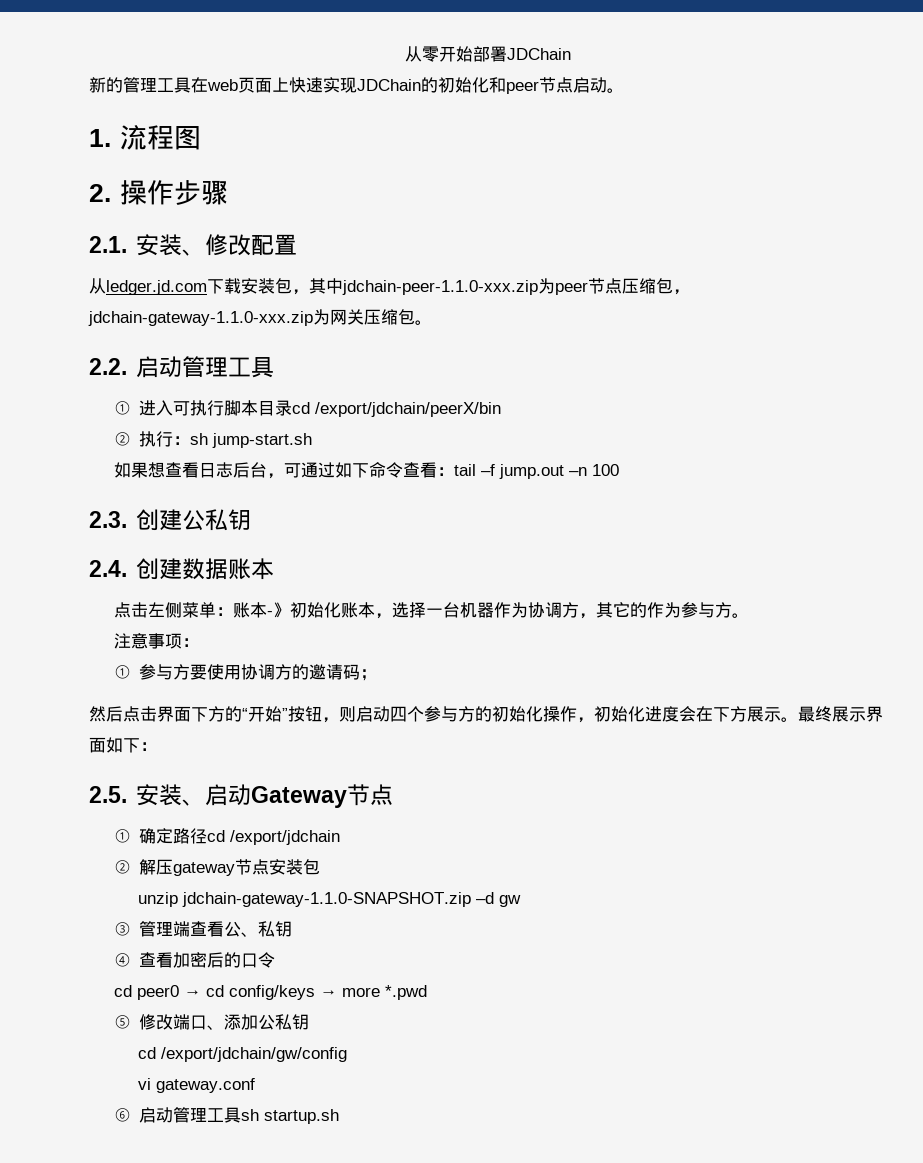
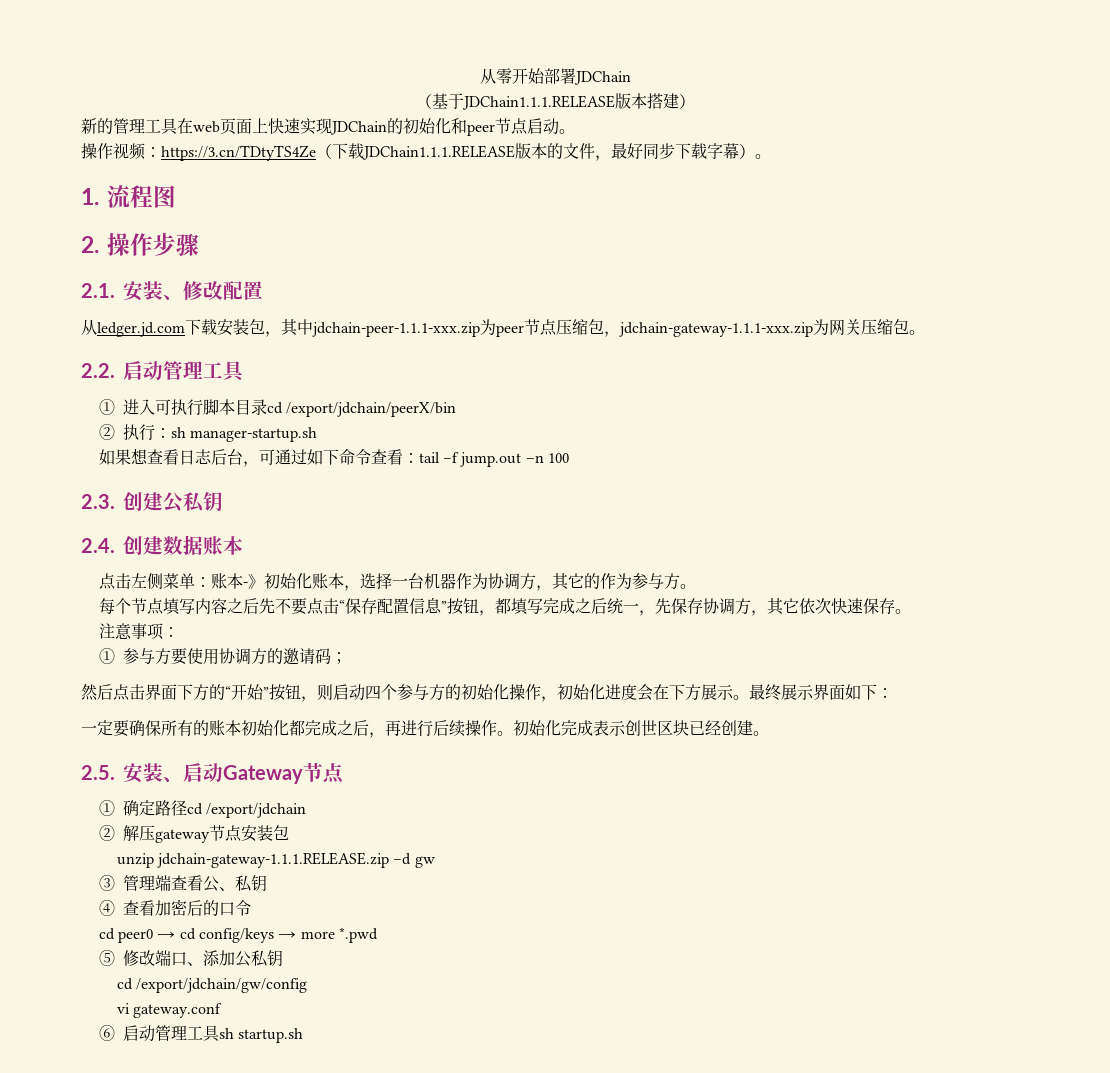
(571, 54) none -> [415,93,695,110] // （基于JDChain1.1.1.RELEASE版本搭建）
(624, 90) none -> [81,143,771,161] // 操作视频：https://3.cn/TDtyTS4Ze（下载JDChain1.1.1.RELEASE版本的文件，最好同步下载字幕）。
[342,280,538,295] jdchain-peer-1.1.0-xxx.zip -> [312,322,480,337] jdchain-peer-1.1.1-xxx.zip
[88,311,313,326] jdchain-gateway-1.1.0-xxx.zip -> [619,322,813,337] jdchain-gateway-1.1.1-xxx.zip
[212,433,313,448] jump-start.sh -> [190,427,318,442] manager-startup.sh
(749, 615) none -> [98,598,911,616] // 每个节点填写内容之后先不要点击“保存配置信息”按钮，都填写完成之后统一，先保存协调方，其它依次快速保存。
(157, 746) none -> [81,720,769,738] // 一定要确保所有的账本初始化都完成之后，再进行后续操作。初始化完成表示创世区块已经创建。
[182,892,472,907] jdchain-gateway-1.1.0-SNAPSHOT.zip -> [156,852,389,868] jdchain-gateway-1.1.1.RELEASE.zip

